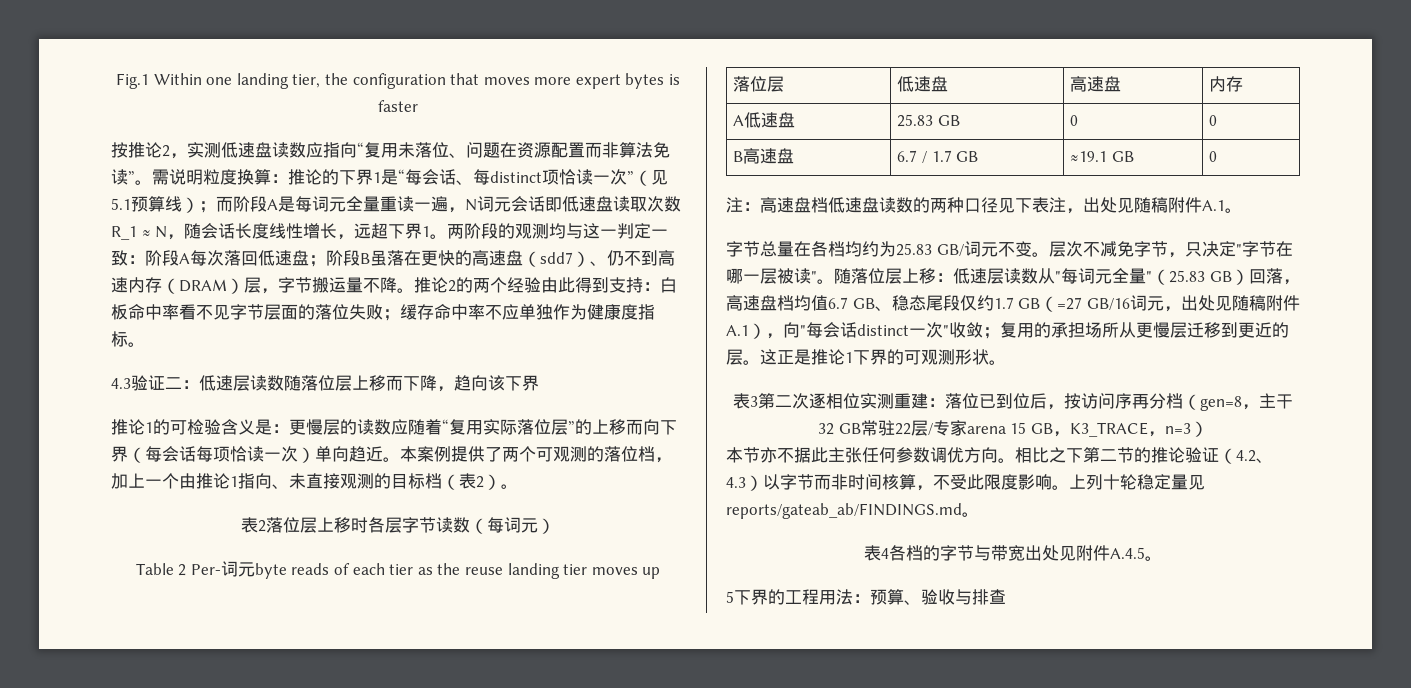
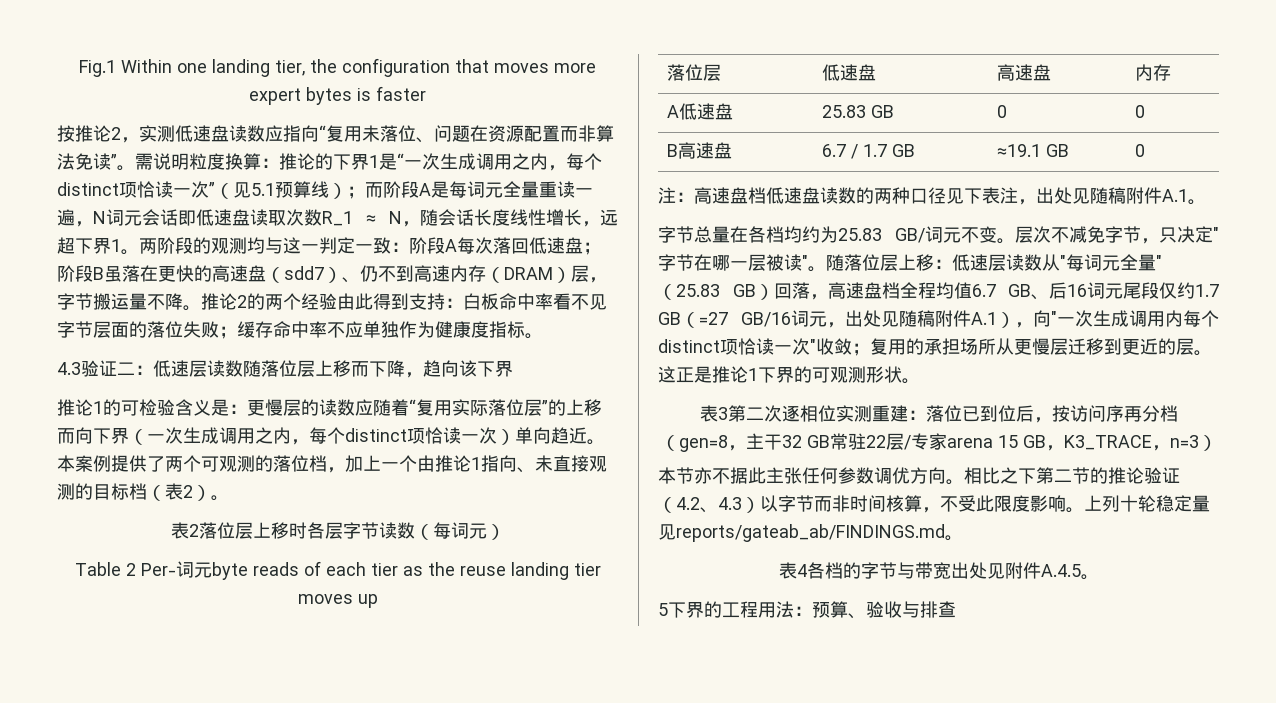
[405,169,490,185] 每会话、每 -> [404,153,602,171] 一次生成调用之内，每个
[145,446,213,462] 每会话每 -> [147,427,407,445] 一次生成调用之内，每个distinct
(794, 303) none -> [899,282,936,299] 全程
[891,295,926,311] 稳态 -> [1049,282,1123,299] 后16词元
[806,322,909,338] 每会话distinct -> [1057,310,1219,327] [658,338,774,355] 一次生成调用内每个distinct项恰读

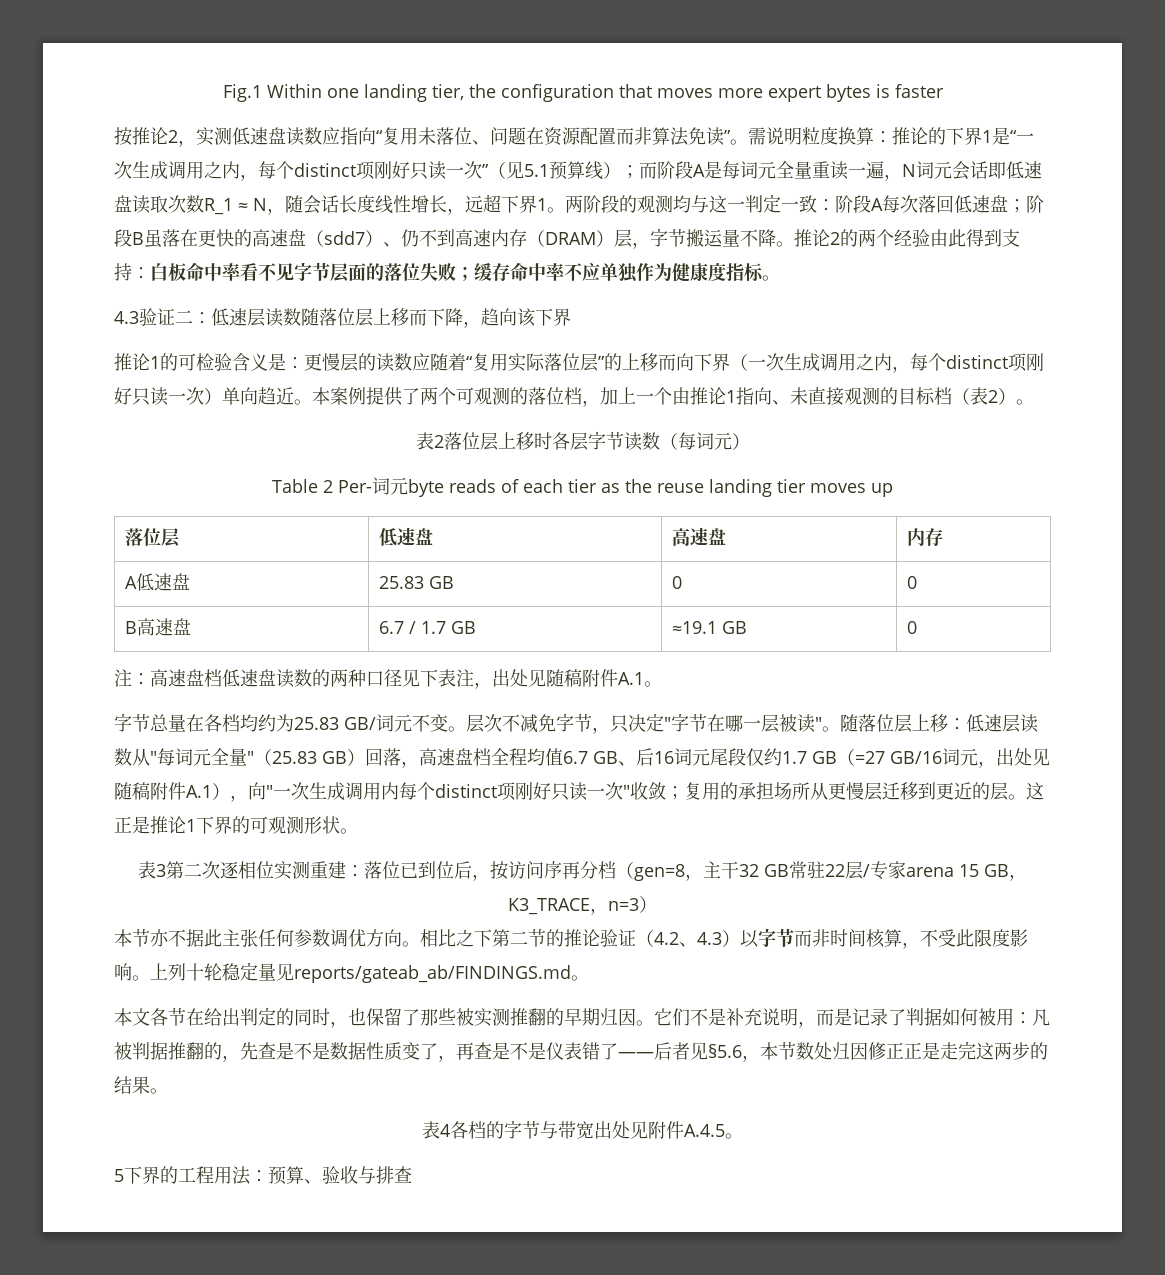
[137,181,155,198] 恰 -> [374,161,428,180] 刚好只
[425,427,443,444] 恰 -> [1026,353,1044,371] [114,387,150,406] 刚好只
[738,338,756,355] 恰 -> [515,782,569,801] 刚好只
(963, 538) none -> [114,1007,1050,1028] [114,1041,1048,1062] [114,1076,168,1094] // 本文各节在给出判定的同时，也保留了那些被实测推翻的早期归因。它们不是补充说明，而是记录了判据如何被用：凡被判据推翻的，先查是不是数据性质变了，再查是不是仪表错了——后者见§5.6，本节数处归因修正正是走完这两步的结果。

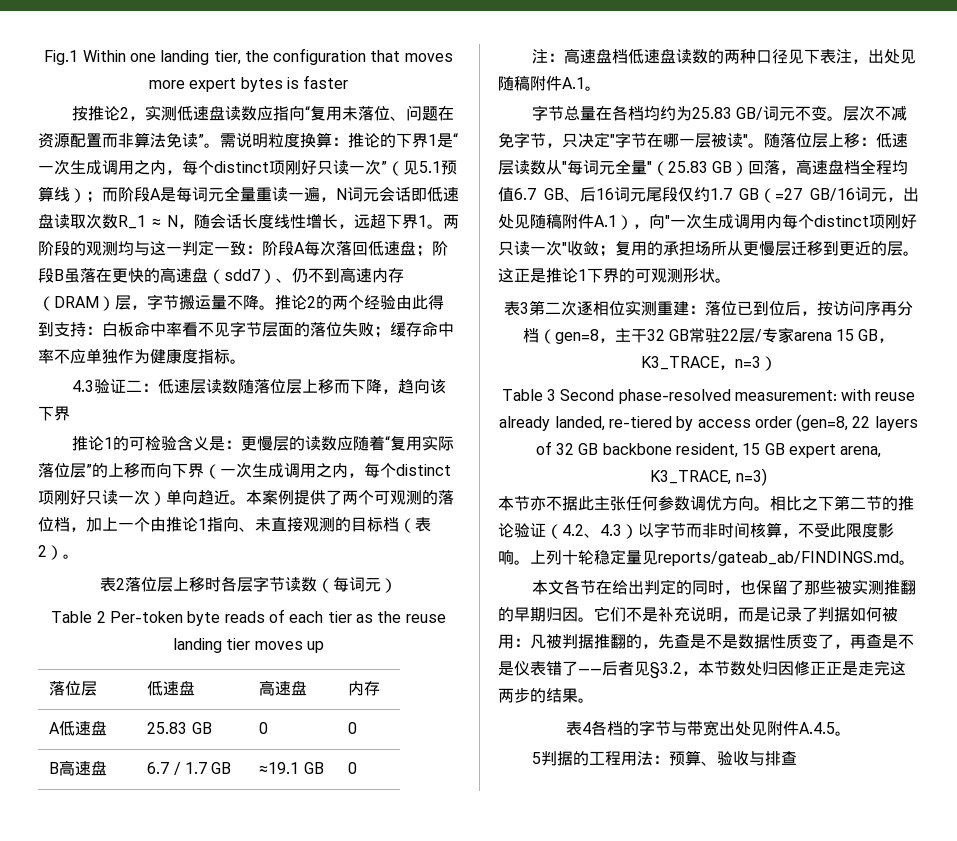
[337,477,408,495] Per-词元 -> [110,611,184,623] Per-token
(657, 904) none -> [501,389,916,404] [499,414,918,432] [535,441,882,458] [650,468,767,486] // Table 3 Second phase-resolved measurement: with reuse already landed, re-tiered by access order (gen=8, 22 layers of 32 GB backbone resident, 15 GB expert arena, K3_TRACE, n=3)
[708,1044,742,1058] §5.6 -> [650,662,682,679] §3.2
[124,1166,160,1184] 下界 -> [540,751,573,766] 判据

